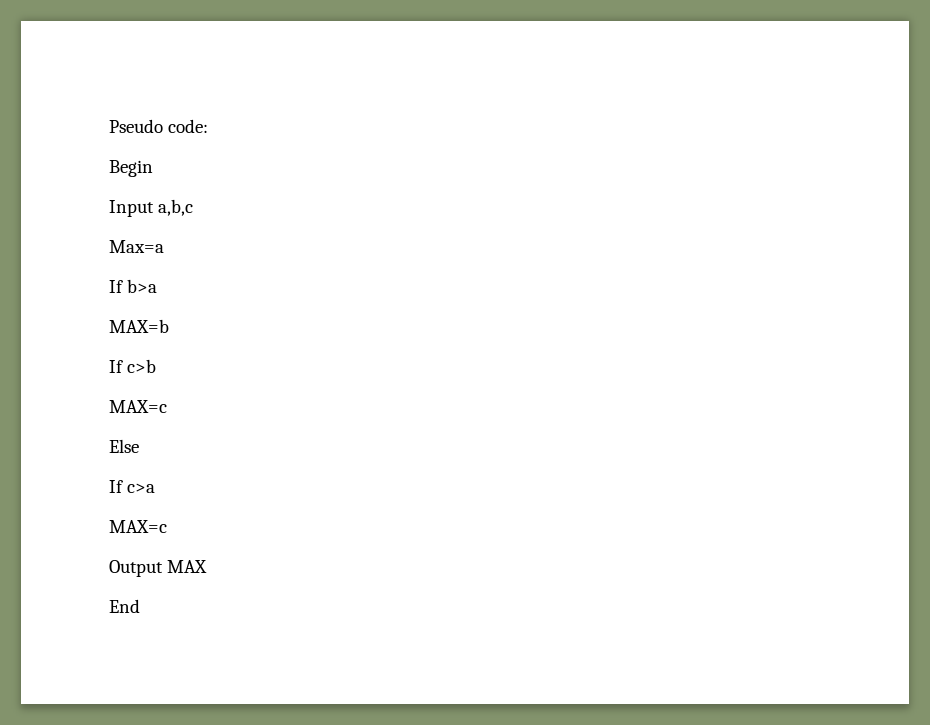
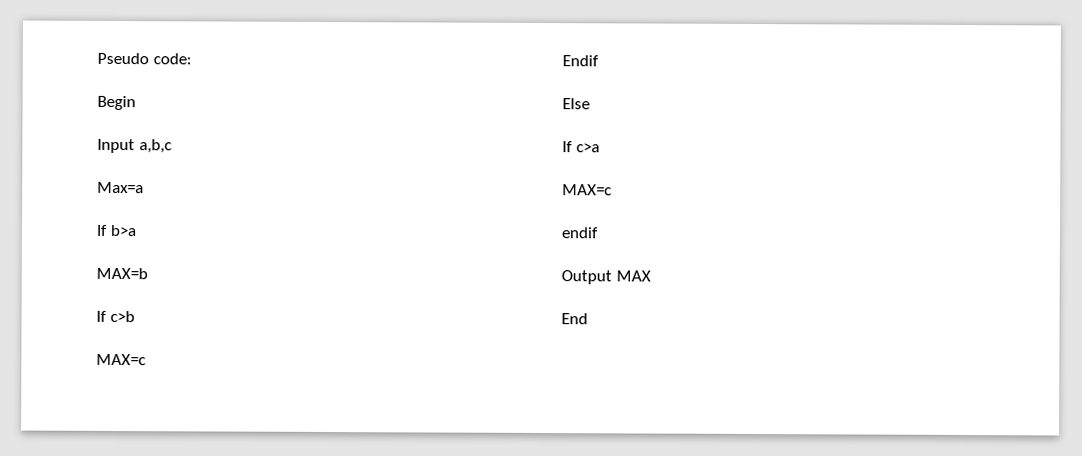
(167, 406) none -> [562,55,599,67] // Endif
(167, 526) none -> [561,227,599,239] // endif

